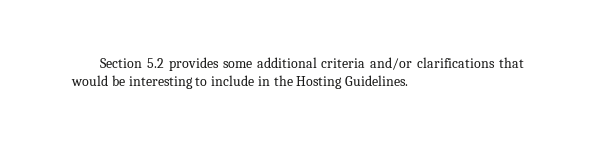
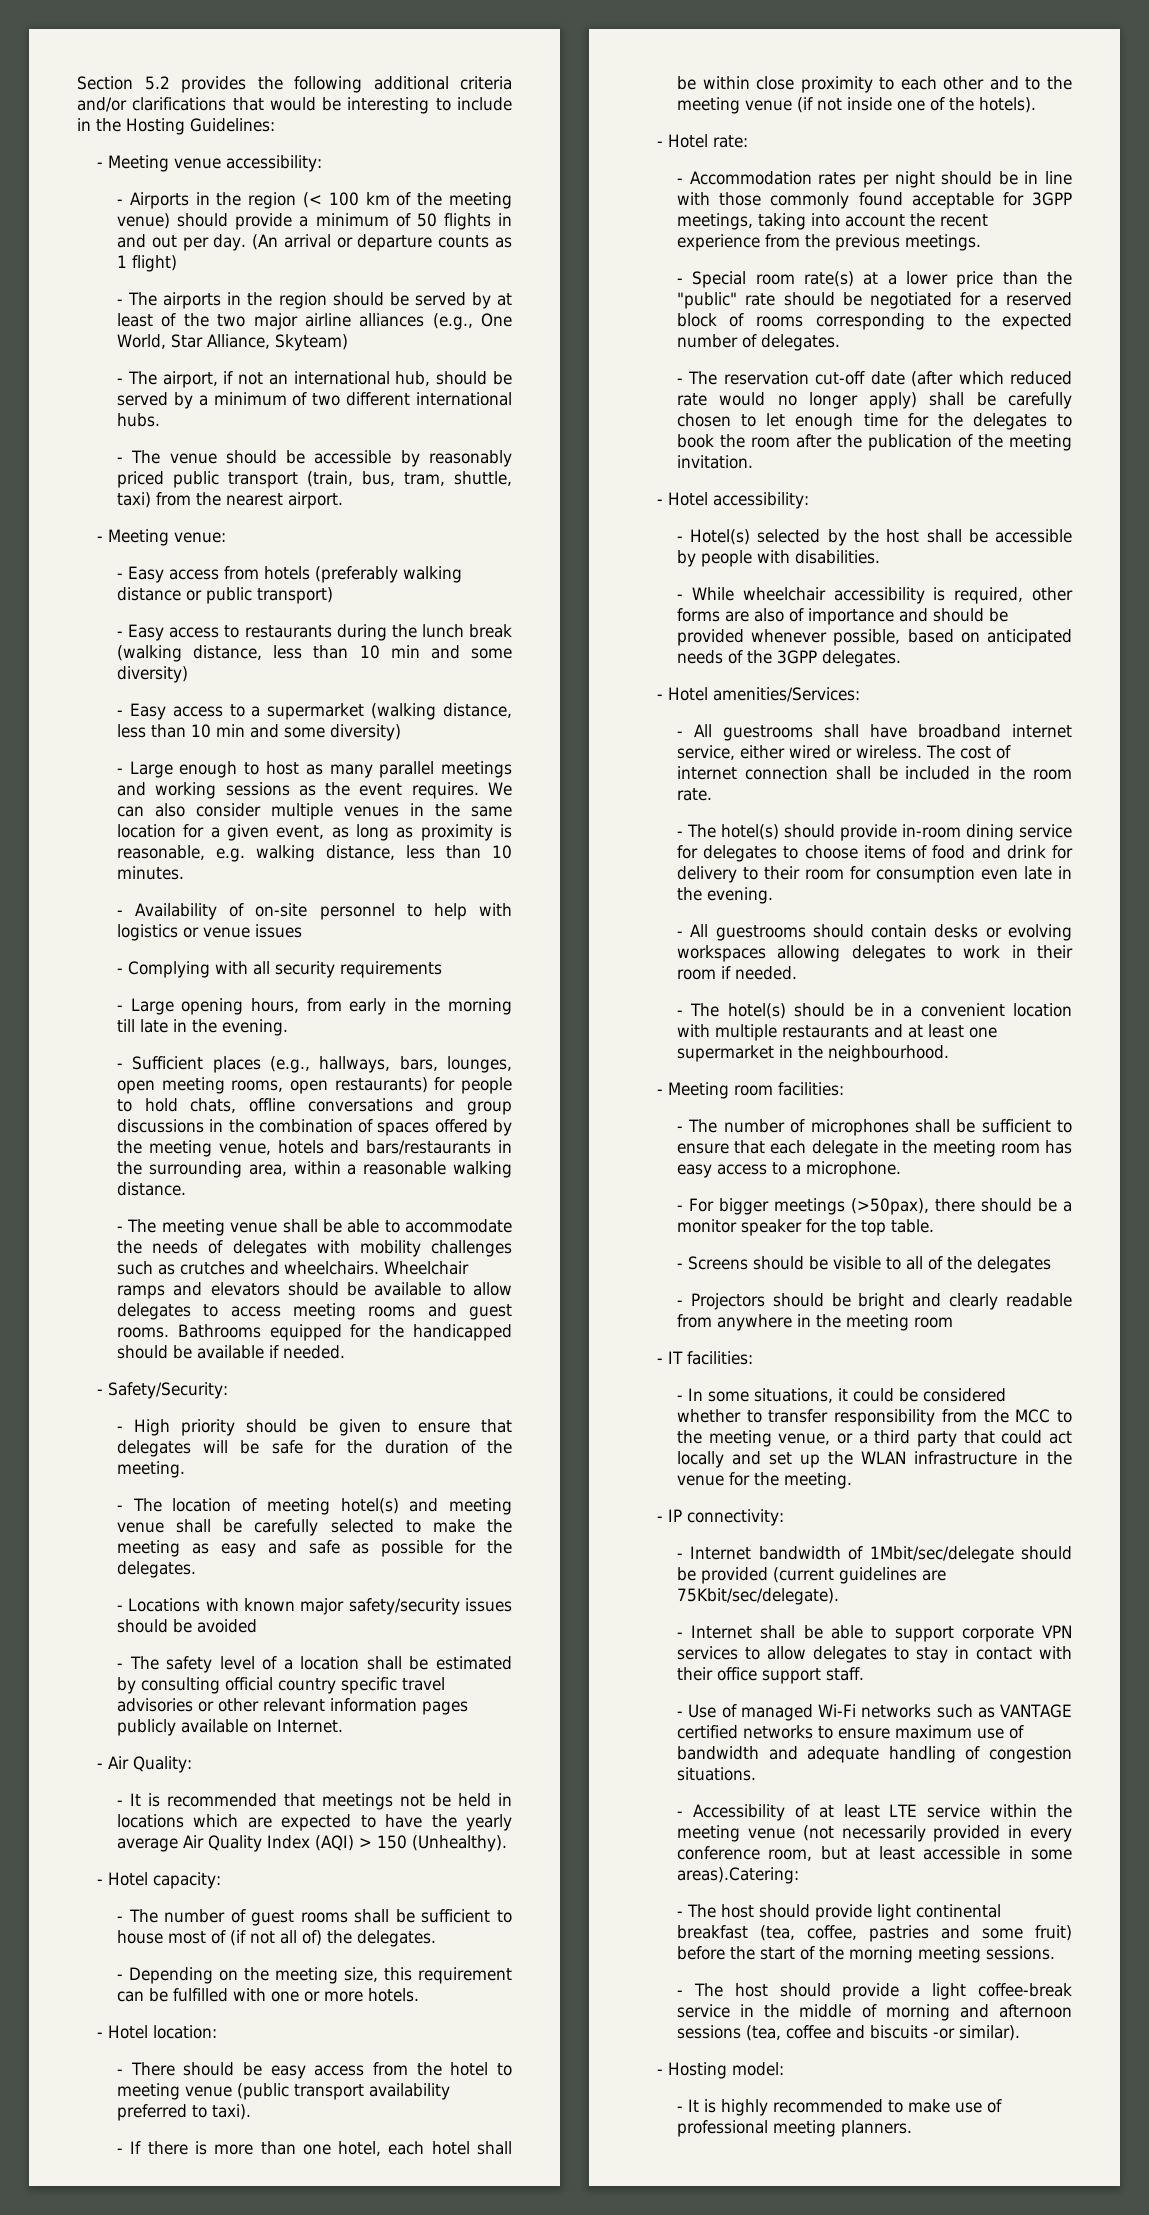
[222,61,252,68] some -> [257,76,362,93] the following
[345,75,409,86] Guidelines. -> [190,118,275,132] [96,155,322,172] [116,192,512,209] [116,213,512,230] [116,234,512,251] [116,255,177,272] [116,292,512,309] [116,313,512,330] [116,334,348,351] [116,371,512,388] [116,392,512,409] [116,413,160,427] [116,450,512,467] [116,471,512,488] [116,492,343,509] [96,529,226,546] [116,566,462,583] [116,587,333,604] [116,624,512,641] [116,645,512,662] [116,666,188,683] [116,703,512,720] [116,724,401,741] [116,761,512,778] [116,782,513,799] [116,803,512,820] [116,824,513,841] [116,845,512,862] [116,866,184,880] [116,903,512,920] [116,924,302,941] [116,961,442,978] [116,998,512,1015] [116,1019,288,1036] [116,1056,512,1073] [116,1077,512,1094] [116,1098,512,1115] [116,1119,512,1136] [116,1140,512,1157] [116,1161,512,1178] [116,1182,186,1196] [116,1219,512,1236] [116,1240,512,1257] [116,1261,469,1275] [116,1282,512,1299] [116,1303,512,1320] [116,1324,512,1341] [116,1345,345,1359] [96,1382,228,1399] [116,1419,512,1436] [116,1440,512,1457] [116,1461,185,1478] [116,1498,512,1515] [116,1519,512,1536] [116,1540,512,1557] [116,1561,196,1578] [116,1598,512,1615] [116,1619,257,1633] [116,1656,512,1673] [116,1677,445,1694] [116,1698,468,1715] [116,1719,343,1736] [96,1756,192,1773] [116,1793,512,1810] [116,1814,512,1831] [116,1835,507,1852] [96,1872,221,1889] [116,1909,512,1926] [116,1930,436,1947] [116,1967,513,1984] [116,1988,419,2002] [96,2025,217,2039] [116,2062,512,2079] [116,2083,450,2100] [116,2104,251,2121] [116,2141,512,2156] [676,76,1072,93] [676,97,1036,114] [656,134,748,148] [676,171,1072,188] [676,192,1072,209] [676,213,988,230] [676,234,981,251] [676,271,1072,288] [676,292,1072,309] [676,313,1072,330] [676,334,840,351] [676,371,1072,387] [676,392,1072,409] [676,413,1072,430] [676,434,1072,451] [676,455,753,469] [656,492,809,509] [676,529,1072,546] [676,550,880,567] [676,587,1073,604] [676,608,1008,625] [676,629,1072,646] [676,650,901,667] [656,687,860,702] [676,724,1072,741] [676,745,1011,760] [676,766,1072,780] [676,788,712,801] [676,824,1072,841] [676,845,1073,862] [676,866,1072,883] [676,887,773,904] [676,924,1072,941] [676,945,1073,962] [676,966,797,980] [676,1003,1072,1019] [676,1024,997,1041] [676,1045,949,1062] [656,1082,844,1099] [676,1119,1072,1136] [676,1140,1072,1157] [676,1161,901,1178] [676,1198,1072,1215] [676,1219,934,1236] [676,1256,1051,1273] [676,1293,1072,1310] [676,1314,953,1331] [656,1351,753,1365] [676,1388,1006,1403] [676,1409,1072,1426] [676,1430,1072,1447] [676,1451,1072,1468] [676,1472,852,1489] [656,1509,784,1526] [676,1546,1072,1563] [676,1567,946,1584] [676,1588,839,1605] [676,1625,1072,1642] [676,1646,1072,1663] [676,1667,864,1684] [676,1704,1073,1721] [676,1725,1024,1739] [676,1746,1072,1763] [676,1767,756,1781] [676,1804,1072,1821] [676,1825,1072,1842] [676,1846,1072,1861] [676,1867,799,1884] [676,1904,1001,1921] [676,1925,1072,1942] [676,1946,1055,1963] [676,1983,1072,2000] [676,2004,1072,2021] [676,2025,1020,2041] [656,2062,784,2079] [676,2099,1002,2116] [676,2120,912,2137] Guidelines: // - Meeting venue accessibility: // - Airports in the region (< 100 km of the meeting venue) should provide a minimum of 50 flights in and out per day. (An arrival or departure counts as 1 flight) // - The airports in the region should be served by at least of the two major airline alliances (e.g., One World, Star Alliance, Skyteam) // - The airport, if not an international hub, should be served by a minimum of two different international hubs. // - The venue should be accessible by reasonably priced public transport (train, bus, tram, shuttle, taxi) from the nearest airport. // - Meeting venue: // - Easy access from hotels (preferably walking distance or public transport) // - Easy access to restaurants during the lunch break (walking distance, less than 10 min and some diversity) // - Easy access to a supermarket (walking distance, less than 10 min and some diversity) // - Large enough to host as many parallel meetings and working sessions as the event requires. We can also consider multiple venues in the same location for a given event, as long as proximity is reasonable, e.g. walking distance, less than 10 minutes. // - Availability of on-site personnel to help with logistics or venue issues // - Complying with all security requirements // - Large opening hours, from early in the morning till late in the evening. // - Sufficient places (e.g., hallways, bars, lounges, open meeting rooms, open restaurants) for people to hold chats, offline conversations and group discussions in the combination of spaces offered by the meeting venue, hotels and bars/restaurants in the surrounding area, within a reasonable walking distance. // - The meeting venue shall be able to accommodate the needs of delegates with mobility challenges such as crutches and wheelchairs. Wheelchair ramps and elevators should be available to allow delegates to access meeting rooms and guest rooms. Bathrooms equipped for the handicapped should be available if needed. // - Safety/Security: // - High priority should be given to ensure that delegates will be safe for the duration of the meeting. // - The location of meeting hotel(s) and meeting venue shall be carefully selected to make the meeting as easy and safe as possible for the delegates. // - Locations with known major safety/security issues should be avoided // - The safety level of a location shall be estimated by consulting official country specific travel advisories or other relevant information pages publicly available on Internet. // - Air Quality: // - It is recommended that meetings not be held in locations which are expected to have the yearly average Air Quality Index (AQI) > 150 (Unhealthy). // - Hotel capacity: // - The number of guest rooms shall be sufficient to house most of (if not all of) the delegates. // - Depending on the meeting size, this requirement can be fulfilled with one or more hotels. // - Hotel location: // - There should be easy access from the hotel to meeting venue (public transport availability preferred to taxi). // - If there is more than one hotel, each hotel shall be within close proximity to each other and to the meeting venue (if not inside one of the hotels). // - Hotel rate: // - Accommodation rates per night should be in line with those commonly found acceptable for 3GPP meetings, taking into account the recent experience from the previous meetings. // - Special room rate(s) at a lower price than the "public" rate should be negotiated for a reserved block of rooms corresponding to the expected number of delegates. // - The reservation cut-off date (after which reduced rate would no longer apply) shall be carefully chosen to let enough time for the delegates to book the room after the publication of the meeting invitation. // - Hotel accessibility: // - Hotel(s) selected by the host shall be accessible by people with disabilities. // - While wheelchair accessibility is required, other forms are also of importance and should be provided whenever possible, based on anticipated needs of the 3GPP delegates. // - Hotel amenities/Services: // - All guestrooms shall have broadband internet service, either wired or wireless. The cost of internet connection shall be included in the room rate. // - The hotel(s) should provide in-room dining service for delegates to choose items of food and drink for delivery to their room for consumption even late in the evening. // - All guestrooms should contain desks or evolving workspaces allowing delegates to work in their room if needed. // - The hotel(s) should be in a convenient location with multiple restaurants and at least one supermarket in the neighbourhood. // - Meeting room facilities: // - The number of microphones shall be sufficient to ensure that each delegate in the meeting room has easy access to a microphone. // - For bigger meetings (>50pax), there should be a monitor speaker for the top table. // - Screens should be visible to all of the delegates // - Projectors should be bright and clearly readable from anywhere in the meeting room // - IT facilities: // - In some situations, it could be considered whether to transfer responsibility from the MCC to the meeting venue, or a third party that could act locally and set up the WLAN infrastructure in the venue for the meeting. // - IP connectivity: // - Internet bandwidth of 1Mbit/sec/delegate should be provided (current guidelines are 75Kbit/sec/delegate). // - Internet shall be able to support corporate VPN services to allow delegates to stay in contact with their office support staff. // - Use of managed Wi-Fi networks such as VANTAGE certified networks to ensure maximum use of bandwidth and adequate handling of congestion situations. // - Accessibility of at least LTE service within the meeting venue (not necessarily provided in every conference room, but at least accessible in some areas).Catering: // - The host should provide light continental breakfast (tea, coffee, pastries and some fruit) before the start of the morning meeting sessions. // - The host should provide a light coffee-break service in the middle of morning and afternoon sessions (tea, coffee and biscuits -or similar). // - Hosting model: // - It is highly recommended to make use of professional meeting planners.

